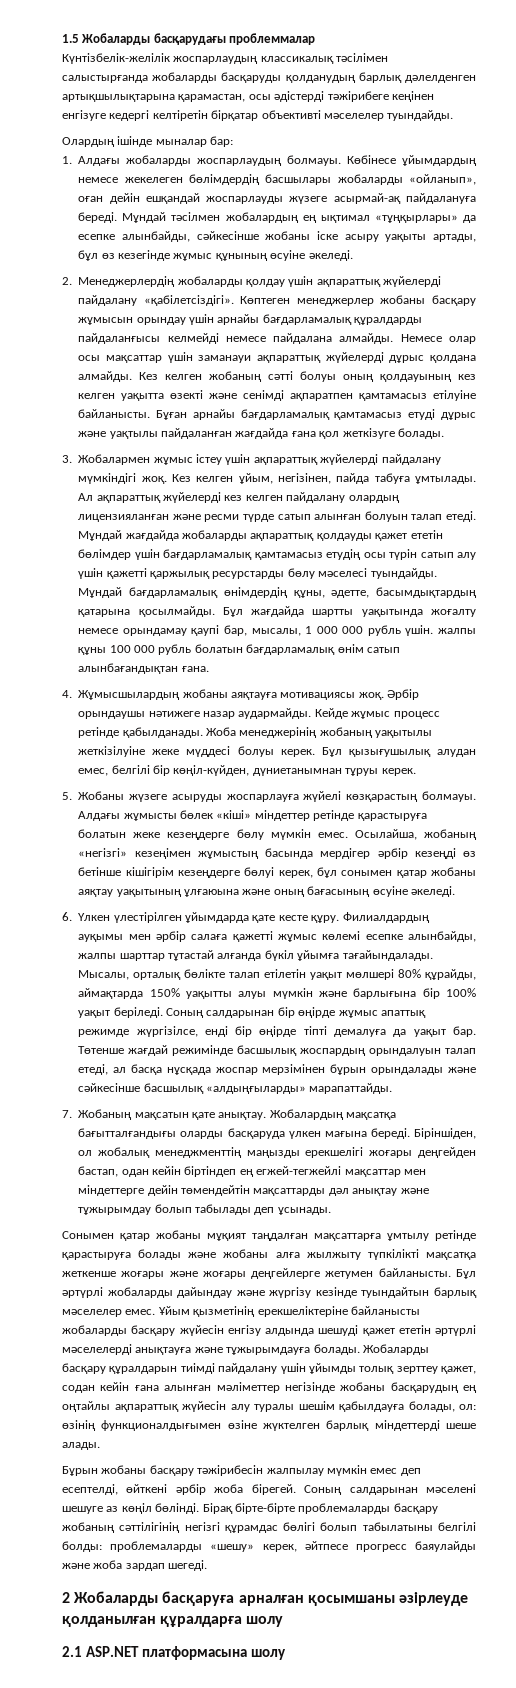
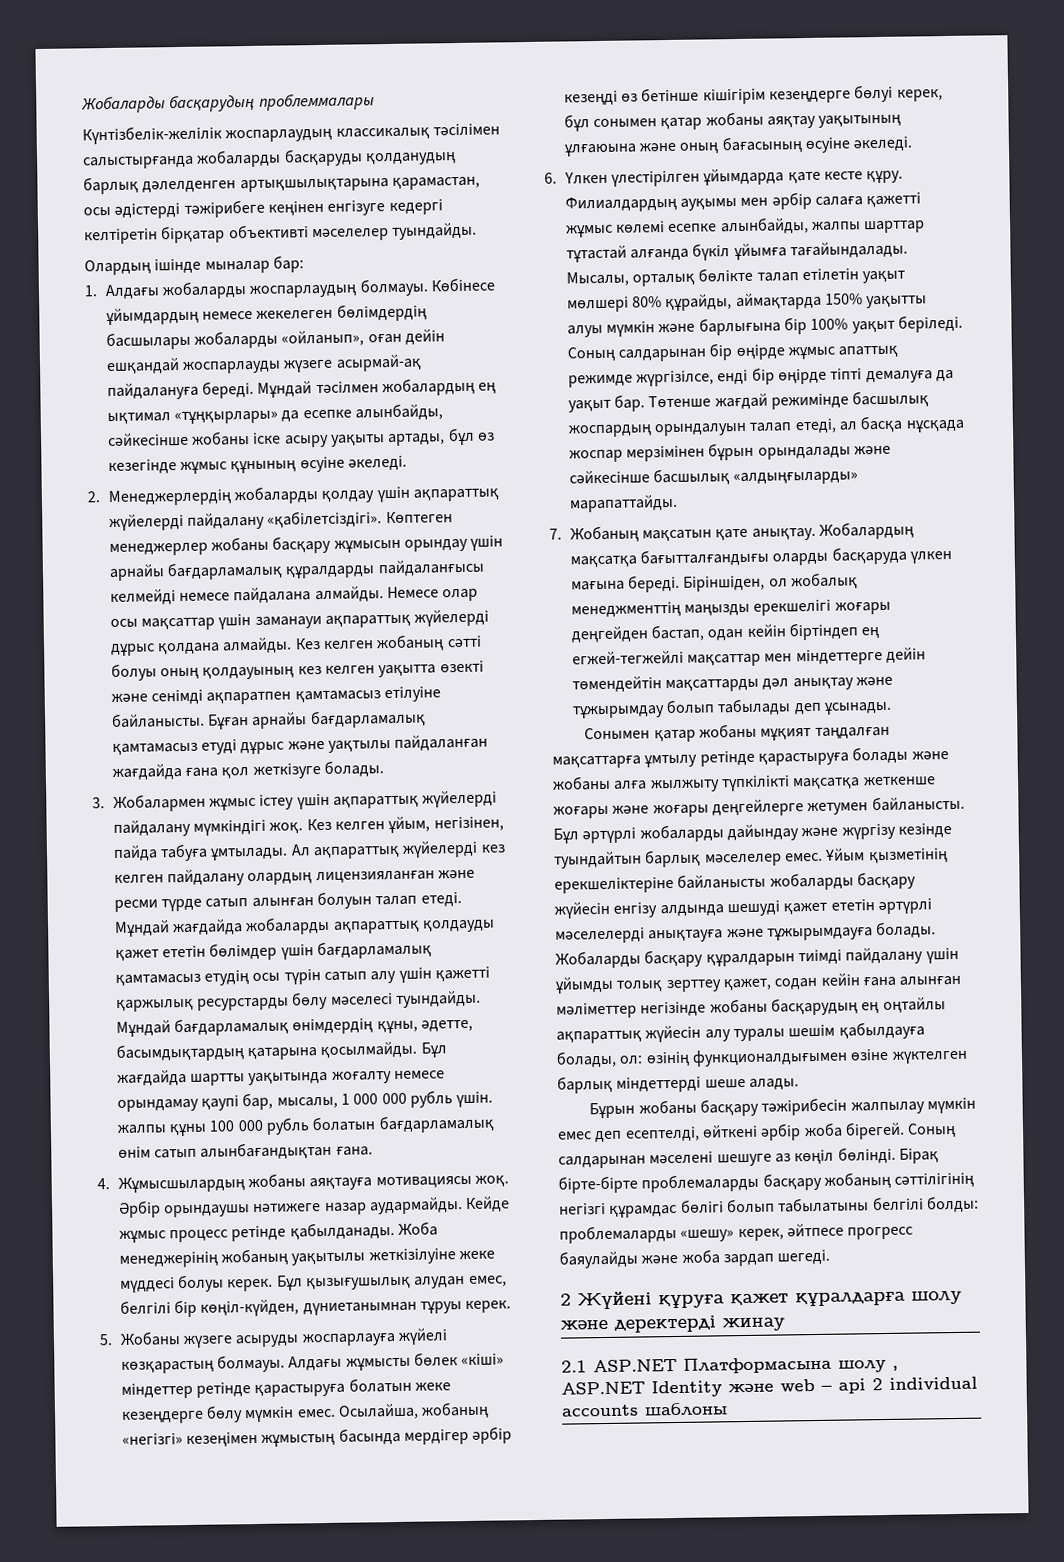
[62,33,316,45] 1.5 Жобаларды басқарудағы проблеммалар -> [81,93,375,114] Жобаларды басқарудың проблеммалары
[73,1591,468,1606] [62,1616,156,1627] Жобаларды басқаруға арналған қосымшаны әзірлеуде қолданылған -> [577,1291,789,1310] Жүйені құруға қажет
(284, 1621) none -> [560,1315,785,1333] және деректерді жинау
[141,1646,286,1660] платформасына шолу -> [683,1356,898,1374] [561,1376,978,1398] [561,1402,728,1417] Платформасына шолу , ASP.NET Identity және web – api 2 individual accounts шаблоны

